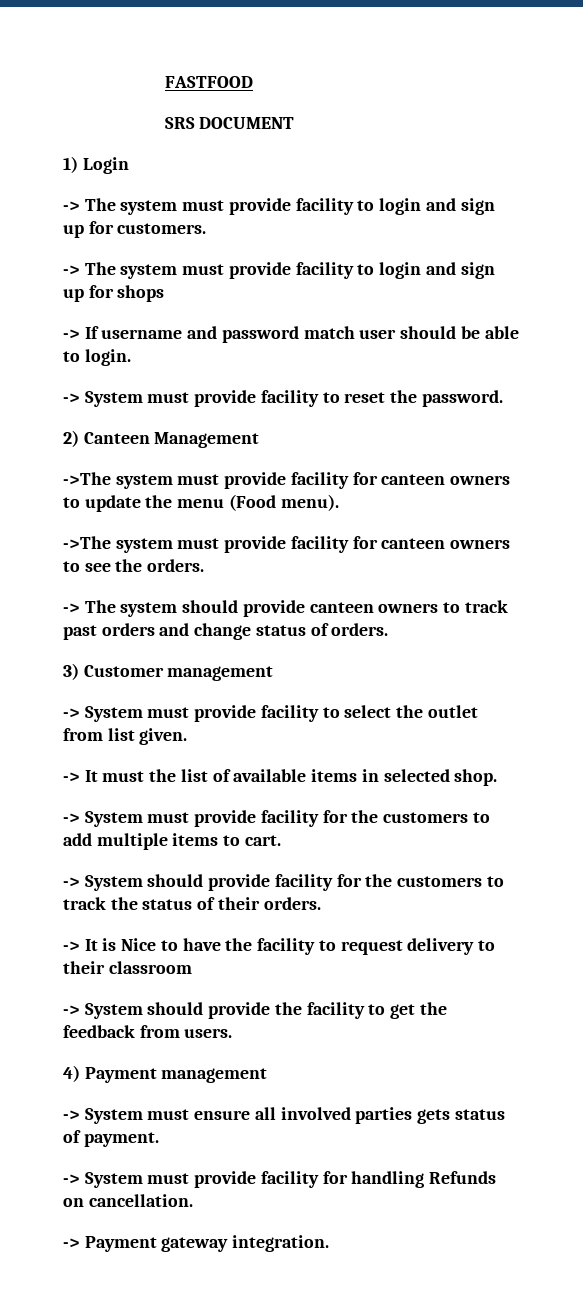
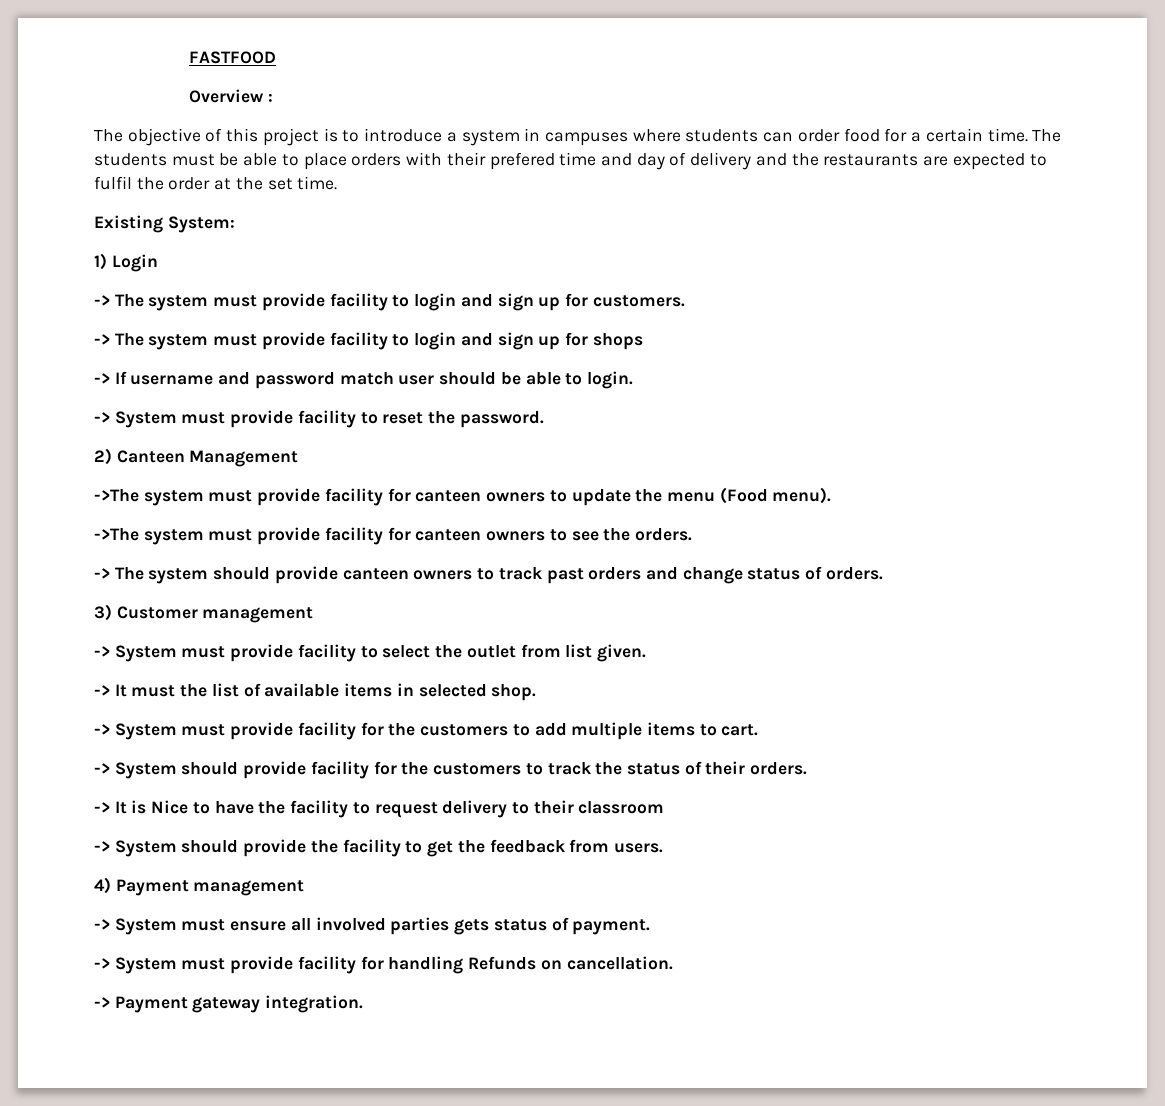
[164,117,295,129] SRS DOCUMENT -> [188,89,273,103] [94,128,1062,146] [94,152,1047,170] [94,176,338,190] [94,215,235,233] Overview : // The objective of this project is to introduce a system in campuses where students can order food for a certain time. The students must be able to place orders with their prefered time and day of delivery and the restaurants are expected to fulfil the order at the set time. // Existing System:

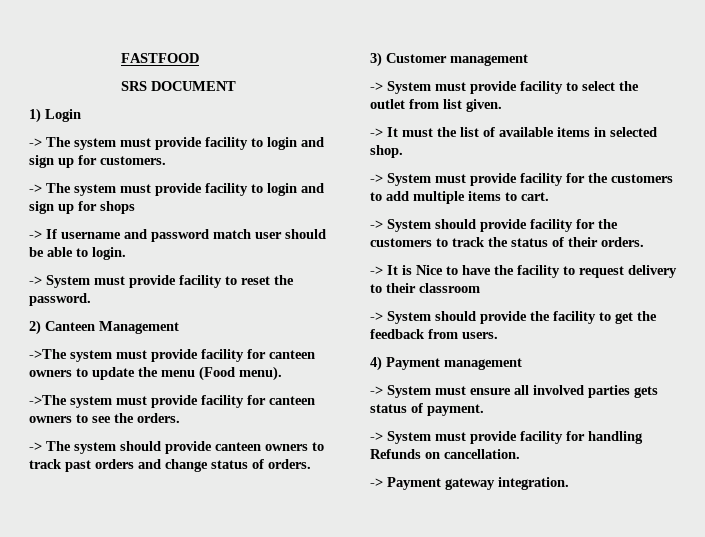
[188,89,273,103] [94,128,1062,146] [94,152,1047,170] [94,176,338,190] [94,215,235,233] Overview : // The objective of this project is to introduce a system in campuses where students can order food for a certain time. The students must be able to place orders with their prefered time and day of delivery and the restaurants are expected to fulfil the order at the set time. // Existing System: -> [120,81,236,91] SRS DOCUMENT

